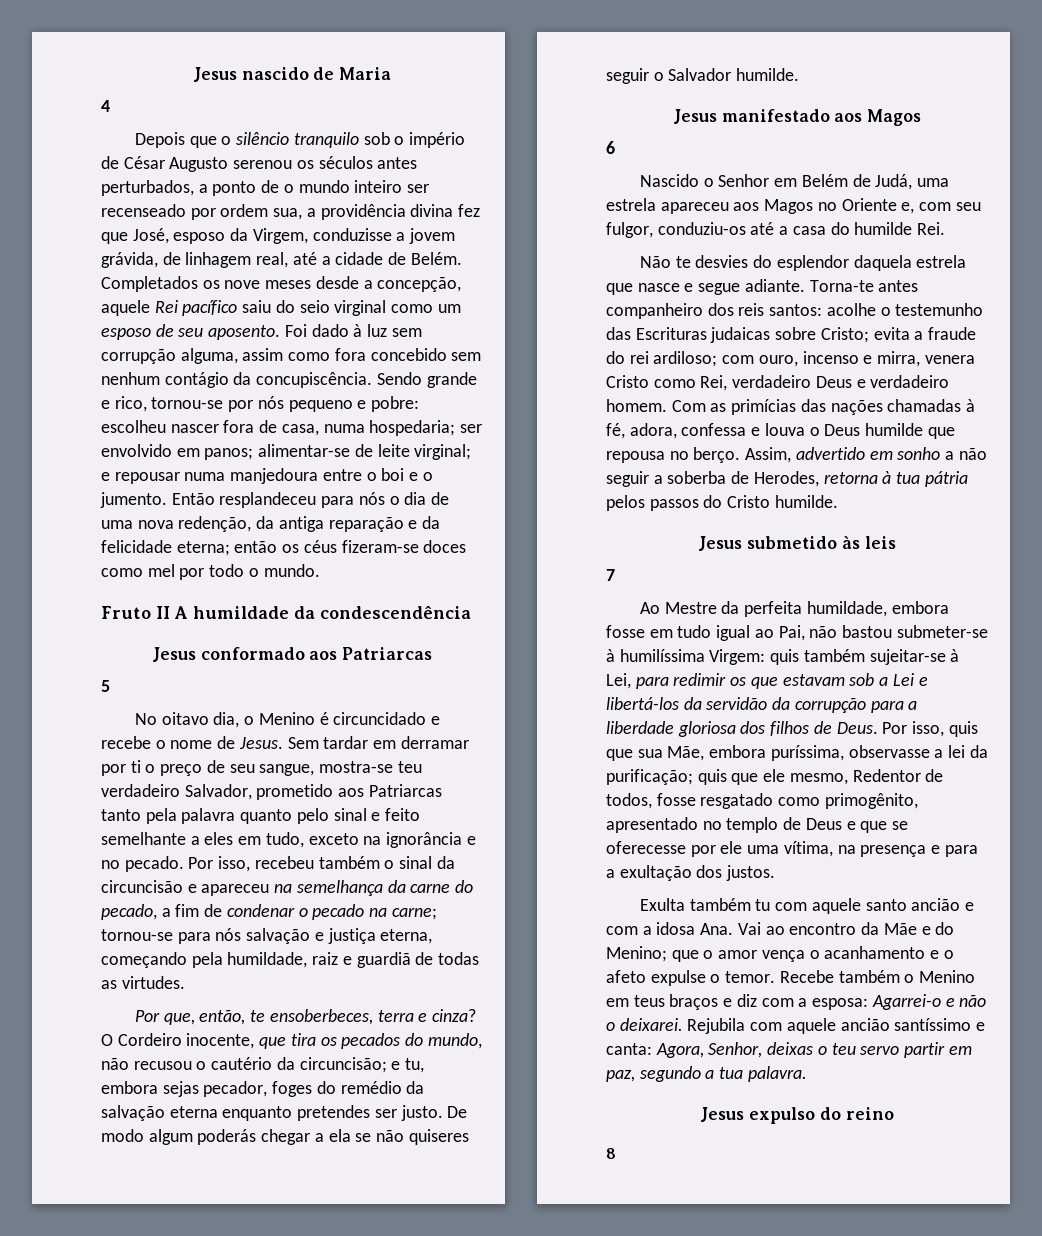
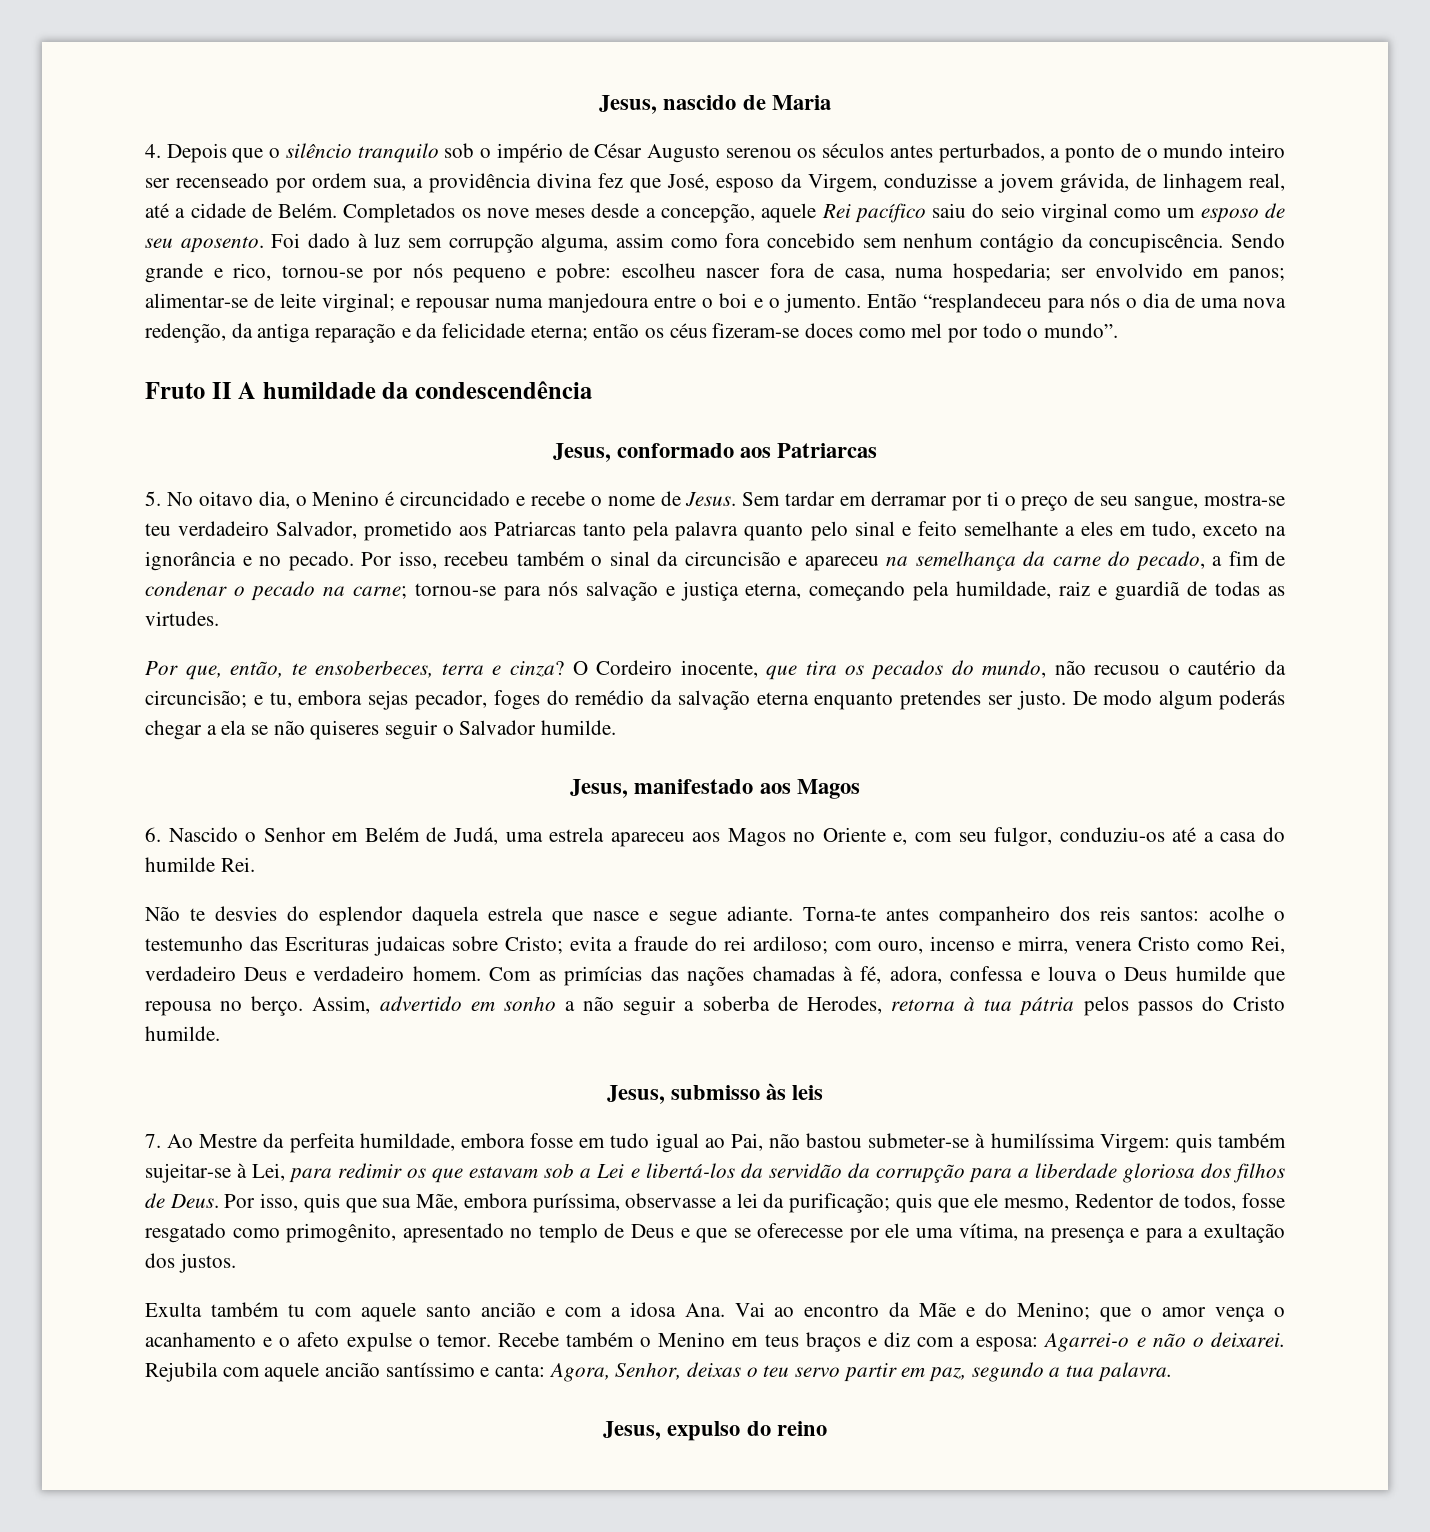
[192,67,237,82] Jesus -> [599,95,658,114] Jesus,
[101,100,110,112] 4 // -> [145,144,161,158] 4.
[219,492,317,508] resplandeceu -> [922,293,1042,313] “resplandeceu
[263,564,320,577] mundo. -> [1044,323,1119,338] mundo”.
[151,647,196,662] Jesus -> [552,443,611,462] Jesus,
[101,680,110,692] 5 // -> [145,491,161,506] 5.
[672,109,717,124] Jesus -> [570,779,629,798] Jesus,
[606,141,615,154] 6 // -> [145,827,161,842] 6.
[698,536,838,551] Jesus submetido -> [606,1085,760,1104] Jesus, submisso
[606,569,615,581] 7 // -> [145,1134,161,1148] 7.
[700,1107,745,1122] Jesus -> [603,1421,662,1440] Jesus,
[606,1148,616,1159] // 8 -> (827, 1428) none

